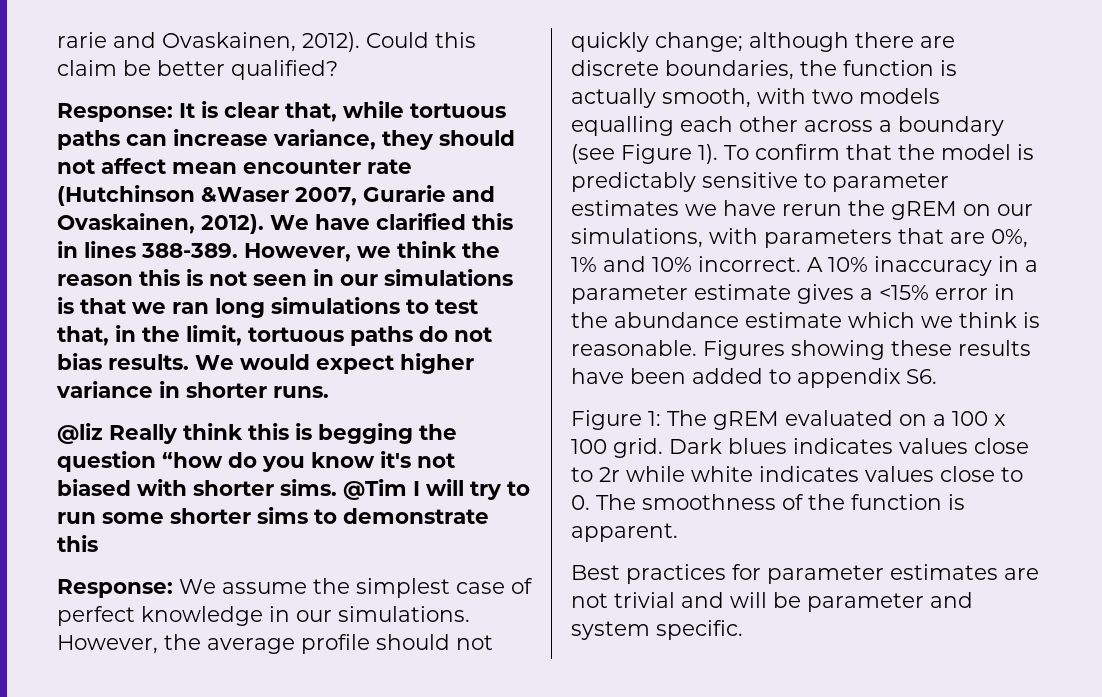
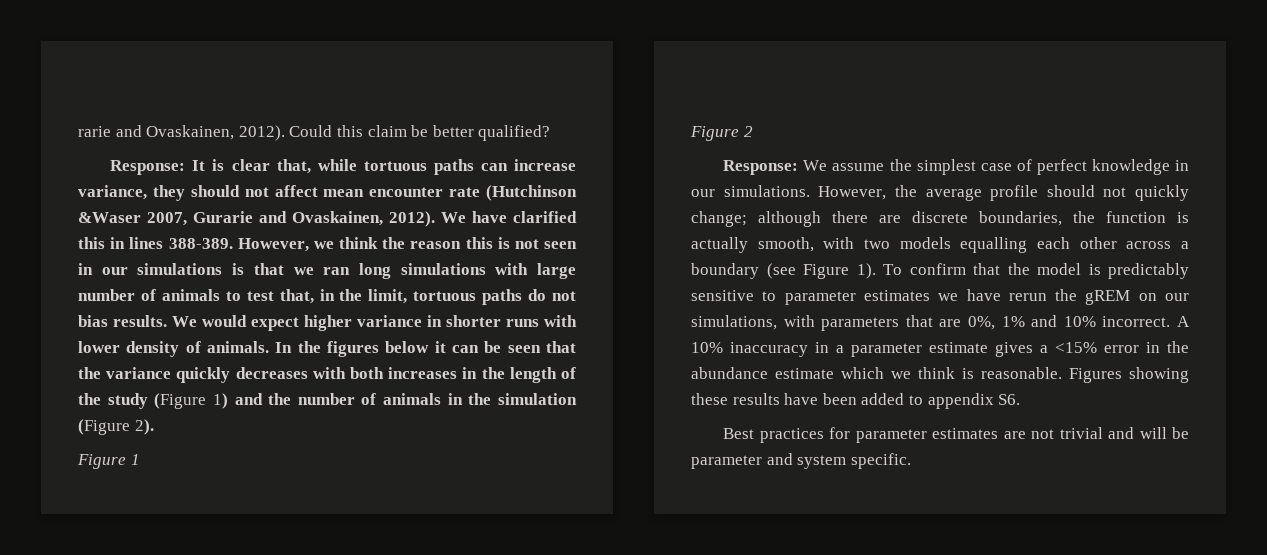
(400, 305) none -> [495,263,576,279] [78,289,220,301] with large number of animals
[273,386,329,398] [57,423,457,444] [57,451,455,472] [57,479,530,500] [57,507,489,524] [57,535,98,552] runs. // @liz Really think this is begging the question “how do you know it's not biased with shorter sims. @Tim I will try to run some shorter sims to demonstrate this -> [506,315,577,327] [78,341,576,357] [78,367,576,383] [78,393,577,409] [78,419,154,435] [77,454,140,469] [690,126,753,141] runs with lower density of animals. In the figures below it can be seen that the variance quickly decreases with both increases in the length of the study (Figure 1) and the number of animals in the simulation (Figure 2). // Figure 1 // Figure 2
[571,410,1006,430] [571,438,1029,458] [571,466,1023,482] [571,494,965,510] [571,523,678,542] // Figure 1: The gREM evaluated on a 100 x 100 grid. Dark blues indicates values close to 2r while white indicates values close to 0. The smoothness of the function is apparent. -> (1021, 399) none

